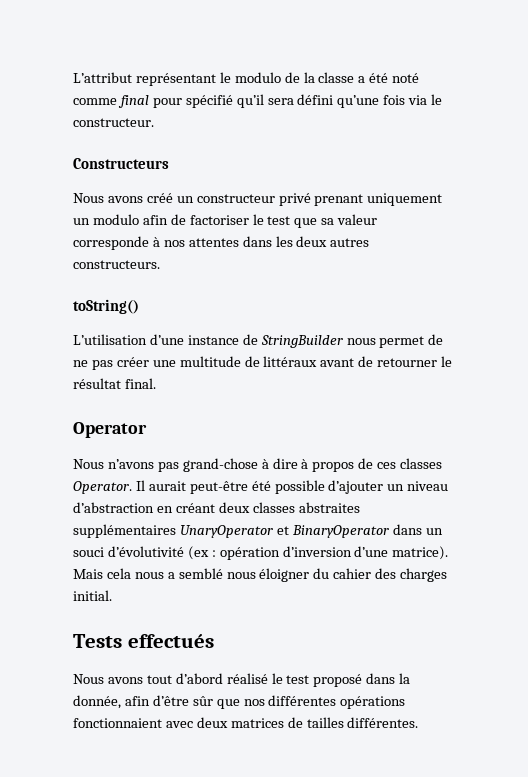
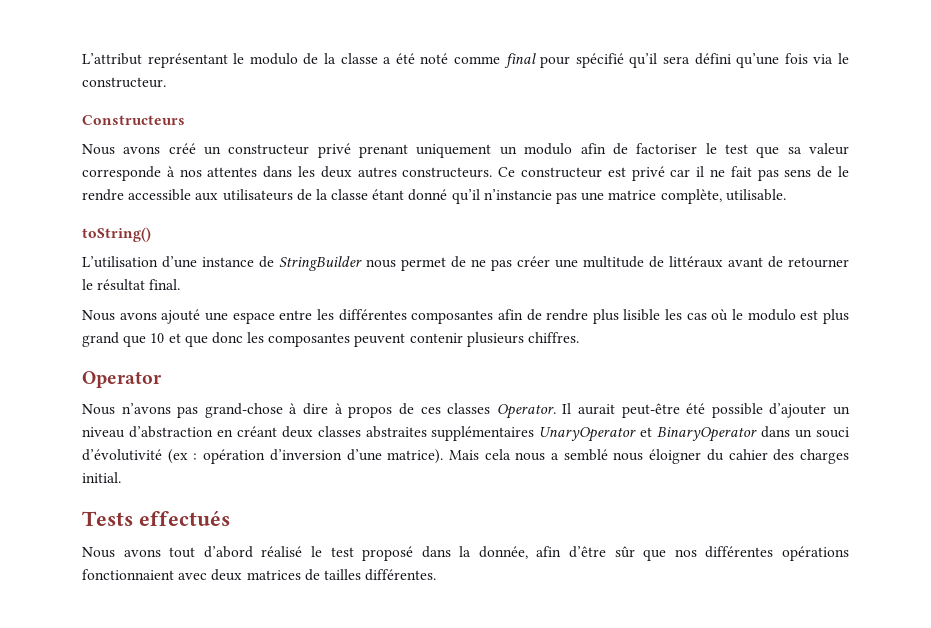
(160, 264) none -> [498,166,849,181] [82,189,786,204] Ce constructeur est privé car il ne fait pas sens de le rendre accessible aux utilisateurs de la classe étant donné qu’il n’instancie pas une matrice complète, utilisable.
(156, 383) none -> [82,309,849,324] [82,332,580,347] // Nous avons ajouté une espace entre les différentes composantes afin de rendre plus lisible les cas où le modulo est plus grand que 10 et que donc les composantes peuvent contenir plusieurs chiffres.

